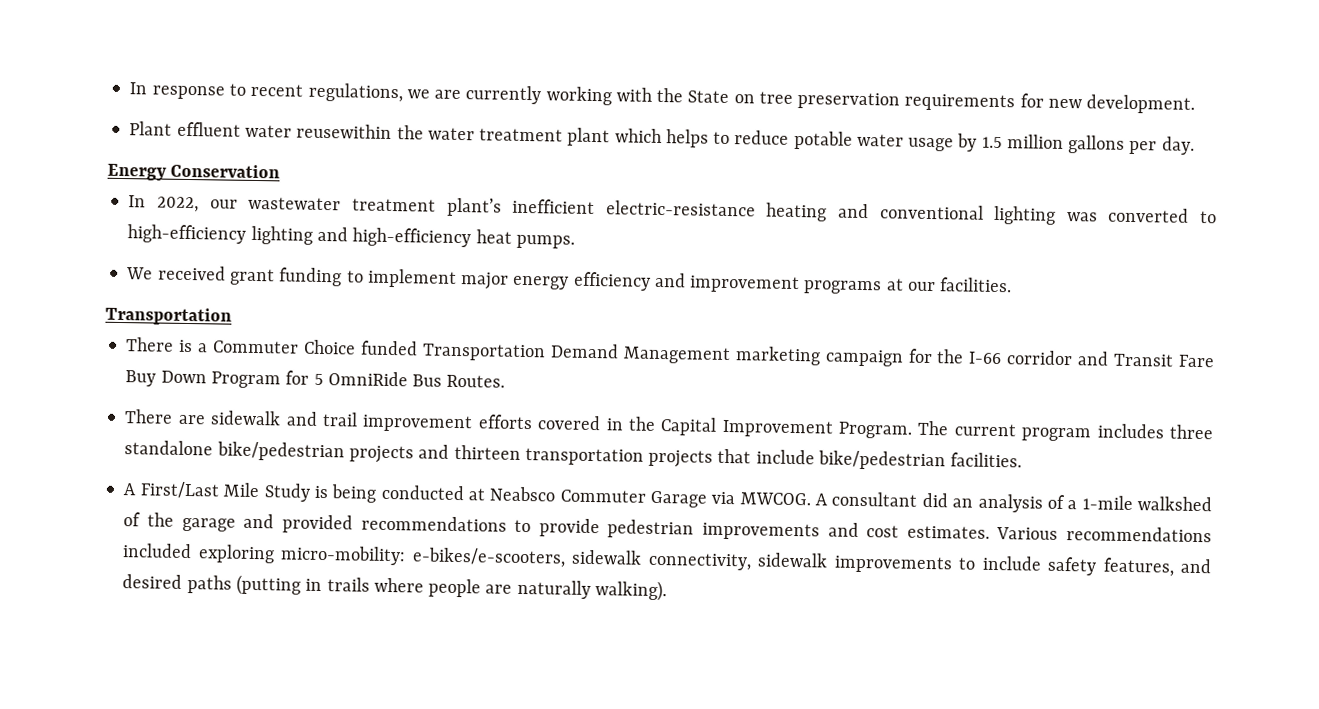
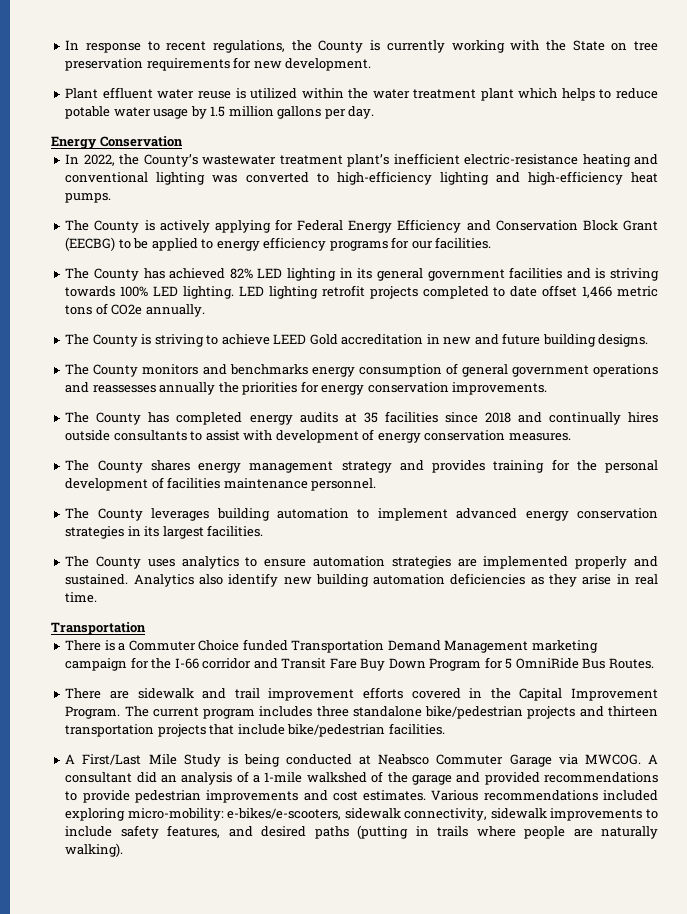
[406,89,462,100] we are -> [291,40,381,53] the County is
[296,123,393,140] reusewithin -> [197,88,344,99] reuse is utilized within
[209,199,238,209] our -> [119,154,198,167] the County’s
[126,265,1013,295] We received grant funding to implement major energy efficiency and improvement programs at our facilities. -> [65,219,658,233] [65,237,492,251] [65,267,660,281] [65,285,658,299] [65,303,205,317] [65,333,649,347] [65,363,658,377] [65,381,548,395] [65,411,659,425] [65,429,571,443] [65,459,658,473] [65,477,377,491] [65,508,658,521] [65,525,264,539] [65,556,658,569] [65,573,659,587] [65,592,98,603] The County is actively applying for Federal Energy Efficiency and Conservation Block Grant (EECBG) to be applied to energy efficiency programs for our facilities. // The County has achieved 82% LED lighting in its general government facilities and is striving towards 100% LED lighting. LED lighting retrofit projects completed to date offset 1,466 metric tons of CO2e annually. // The County is striving to achieve LEED Gold accreditation in new and future building designs. // The County monitors and benchmarks energy consumption of general government operations and reassesses annually the priorities for energy conservation improvements. // The County has completed energy audits at 35 facilities since 2018 and continually hires outside consultants to assist with development of energy conservation measures. // The County shares energy management strategy and provides training for the personal development of facilities maintenance personnel. // The County leverages building automation to implement advanced energy conservation strategies in its largest facilities. // The County uses analytics to ensure automation strategies are implemented properly and sustained. Analytics also identify new building automation deficiencies as they arise in real time.

